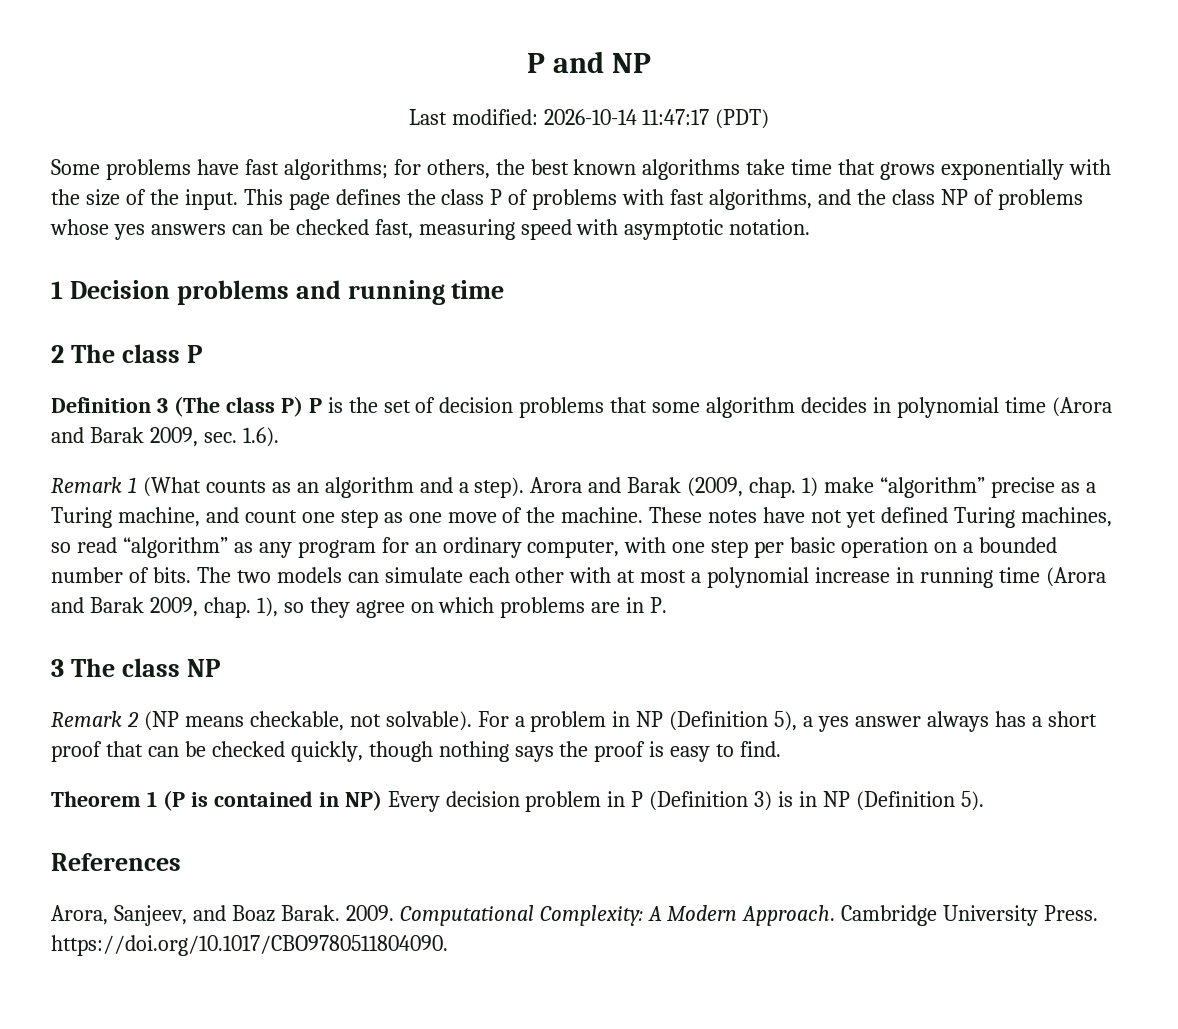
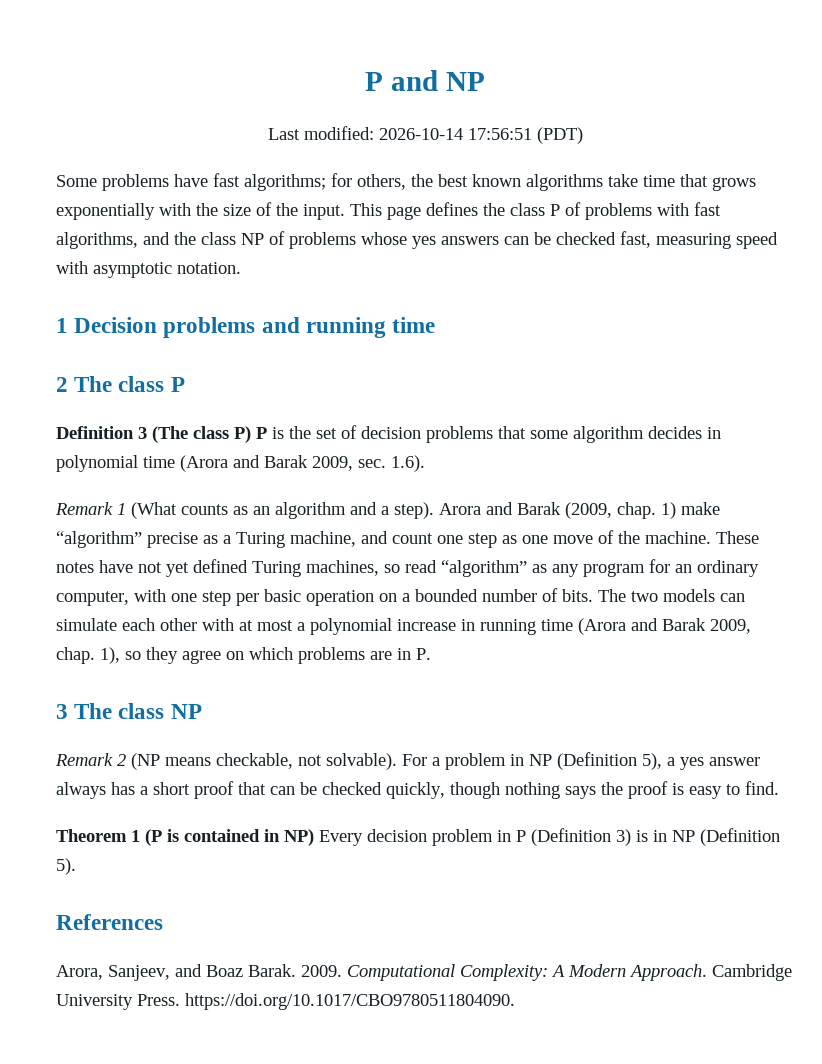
[642,109,710,125] 11:47:17 -> [467,128,532,140] 17:56:51

